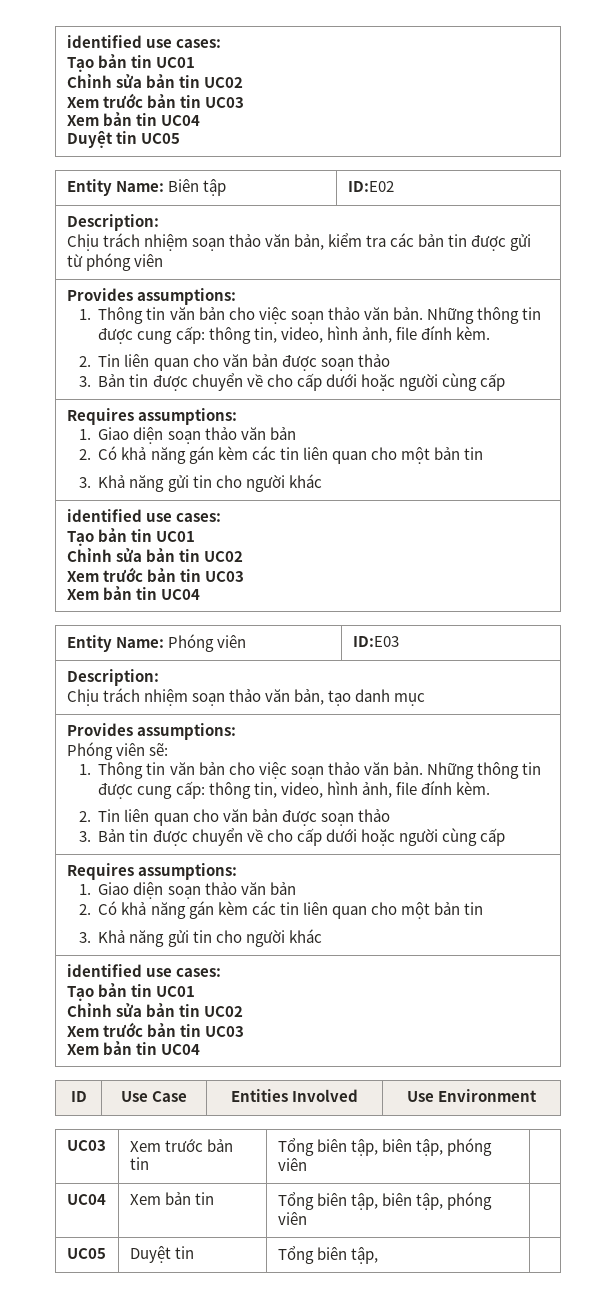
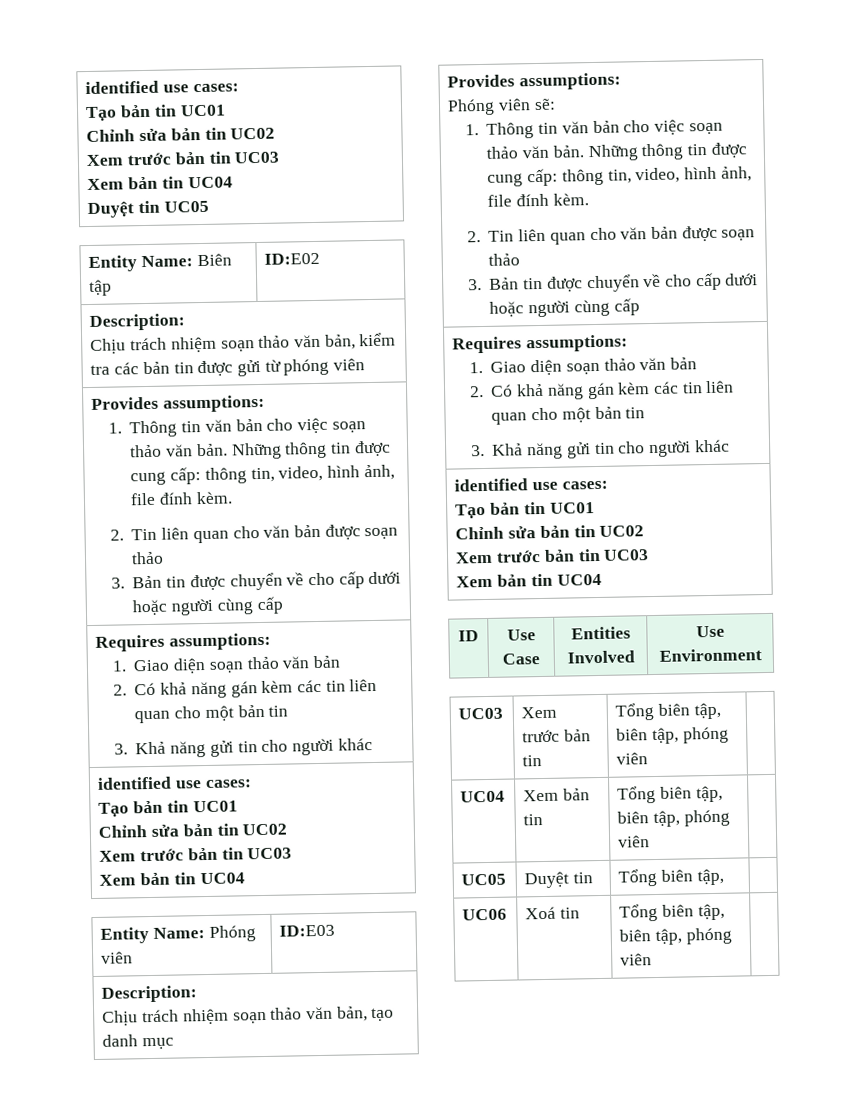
(378, 1255) none -> [462,908,508,921] [525,906,581,920] [619,903,725,922] [619,927,732,946] [620,953,653,966] // UC06 | Xoá tin | Tổng biên tập, biên tập, phóng viên |

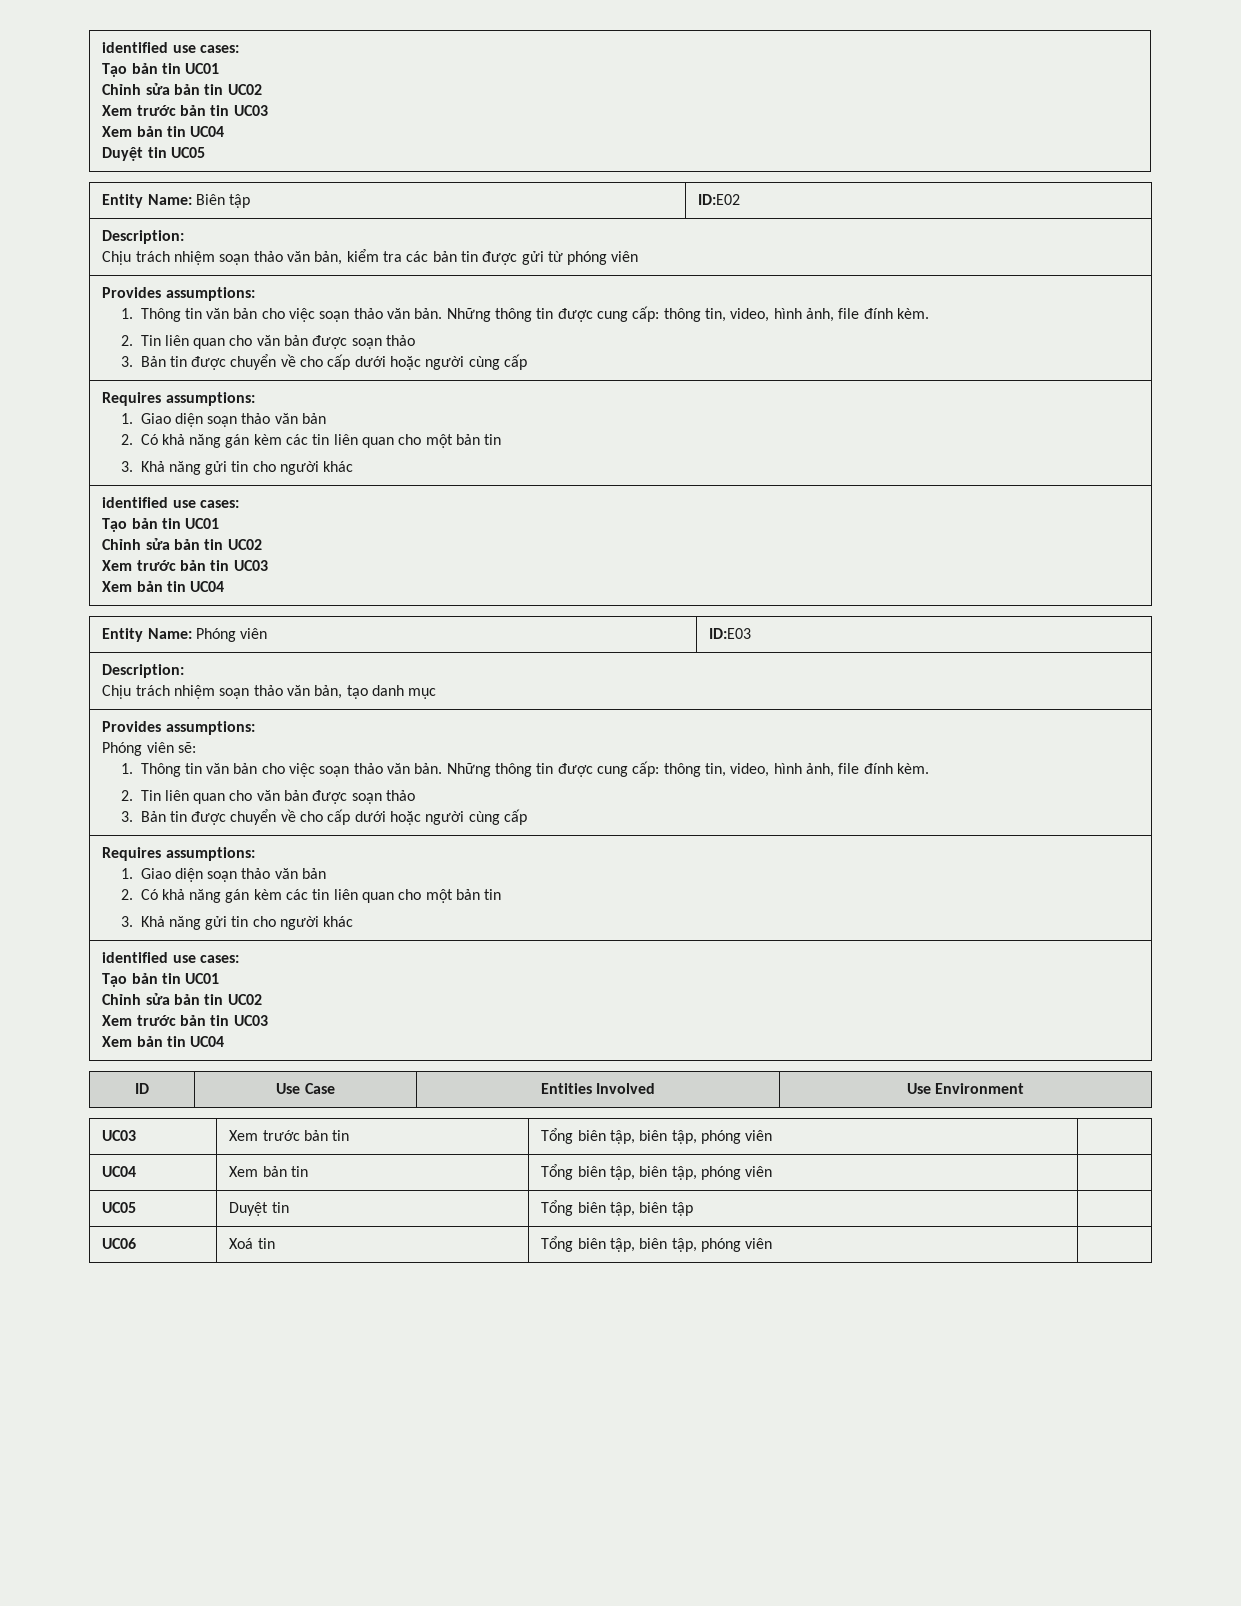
(724, 877) none -> [639,1202,693,1216] biên tập

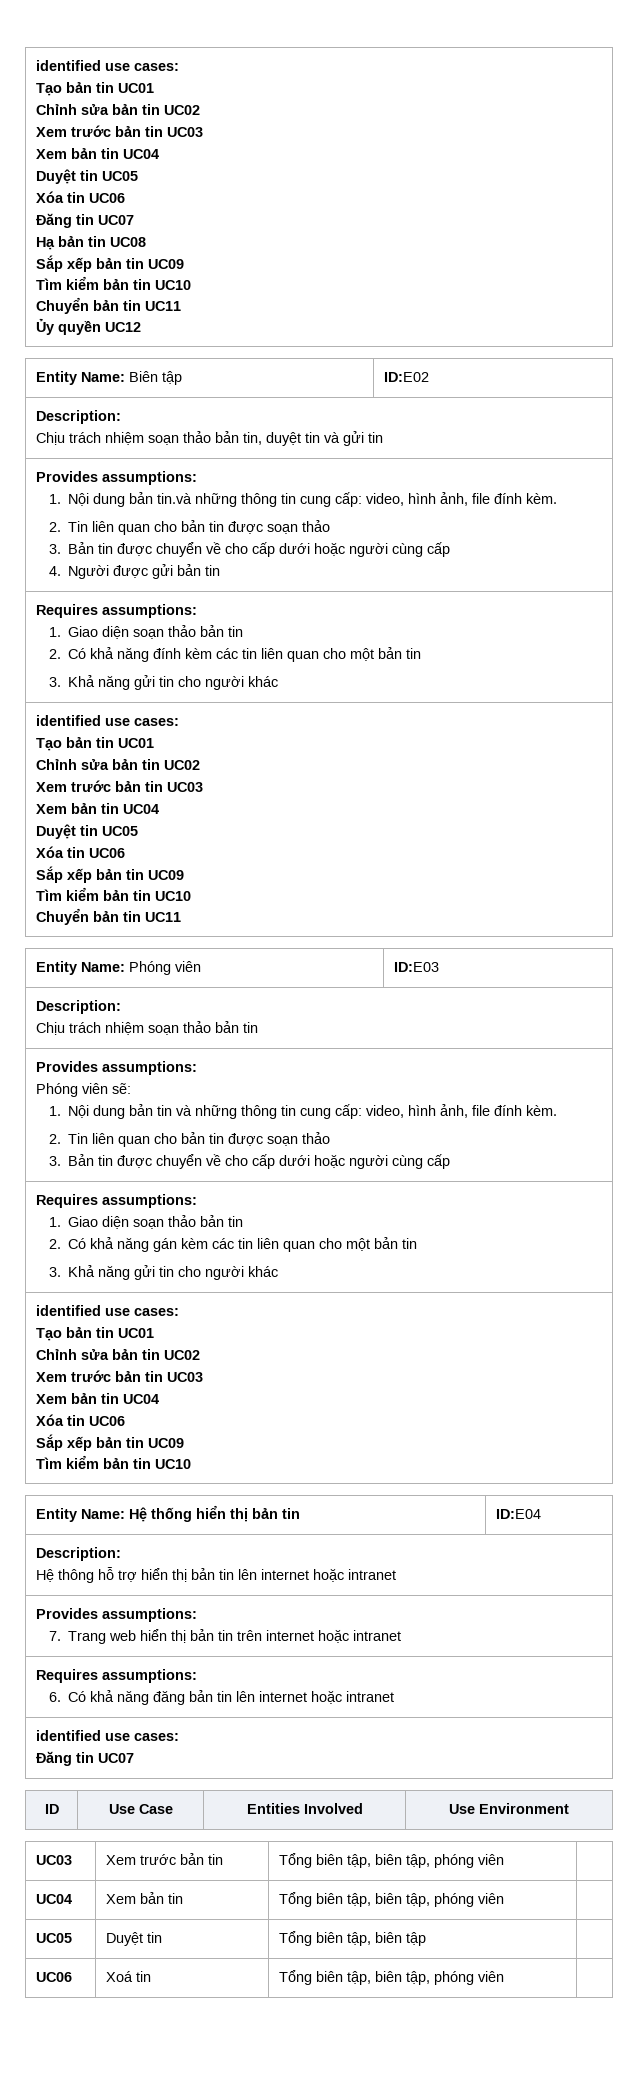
(205, 152) none -> [35,191,125,203] [35,213,134,228] [35,236,146,250] [35,255,184,272] [35,276,191,290] [35,297,181,314] [35,318,141,335] // Xóa tin UC06 // Đăng tin UC07 // Hạ bản tin UC08 // Sắp xếp bản tin UC09 // Tìm kiểm bản tin UC10 // Chuyển bản tin UC11 // Ủy quyền UC12
[286,249,639,265] [102,287,255,301] [120,306,726,322] văn bản, kiểm tra các bản tin được gửi từ phóng viên // Provides assumptions: // 1. Thông tin văn bản cho việc soạn thảo văn bản. Những thông tin được cung cấp: thông tin, -> [214,431,383,446] [35,471,197,485] [49,492,363,507] bản tin, duyệt tin và gửi tin // Provides assumptions: // 1. Nội dung bản tin.và những thông tin cung cấp:
[256,335,309,346] văn bản -> [181,520,331,534] [49,542,451,557] [49,564,221,579] [35,604,197,618] [49,625,244,639] [49,647,422,662] [49,675,279,690] [35,715,179,726] [35,737,154,751] [35,759,200,770] [35,780,203,792] [35,803,159,814] [35,824,138,839] [35,846,125,858] [35,866,184,883] [35,887,191,901] [35,908,181,925] [35,961,201,975] [393,962,439,972] [35,1000,121,1014] [35,1021,258,1035] [35,1061,197,1075] [35,1083,131,1097] [49,1104,558,1119] [49,1132,225,1147] bản tin được soạn thảo // 3. Bản tin được chuyển về cho cấp dưới hoặc người cùng cấp // 4. Người được gửi bản tin // Requires assumptions: // 1. Giao diện soạn thảo bản tin // 2. Có khả năng đính kèm các tin liên quan cho một bản tin // 3. Khả năng gửi tin cho người khác // identified use cases: // Tạo bản tin UC01 // Chỉnh sửa bản tin UC02 // Xem trước bản tin UC03 // Xem bản tin UC04 // Duyệt tin UC05 // Xóa tin UC06 // Sắp xếp bản tin UC09 // Tìm kiểm bản tin UC10 // Chuyển bản tin UC11 // Entity Name: Phóng viên | ID:E03 // Description: // Chịu trách nhiệm soạn thảo bản tin // Provides assumptions: // Phóng viên sẽ: // 1. Nội dung bản tin và những thông tin cung cấp: video, hình ảnh, file đính kèm. // 2. Tin liên quan cho bản tin
[274,413,327,424] văn bản -> [200,1215,244,1227] bản tin
[102,628,268,642] [709,628,752,639] [102,664,185,678] [102,685,437,699] [102,721,255,735] [102,742,196,756] [120,761,929,777] [120,790,416,804] [120,809,528,825] [102,847,255,861] [120,868,327,882] [120,889,502,903] [120,916,354,930] [102,952,239,963] [102,973,220,987] [102,993,262,1005] [102,1015,268,1026] [102,1036,225,1047] // Entity Name: Phóng viên | ID:E03 // Description: // Chịu trách nhiệm soạn thảo văn bản, tạo danh mục // Provides assumptions: // Phóng viên sẽ: // 1. Thông tin văn bản cho việc soạn thảo văn bản. Những thông tin được cung cấp: thông tin, video, hình ảnh, file đính kèm. // 2. Tin liên quan cho văn bản được soạn thảo // 3. Bản tin được chuyển về cho cấp dưới hoặc người cùng cấp // Requires assumptions: // 1. Giao diện soạn thảo văn bản // 2. Có khả năng gán kèm các tin liên quan cho một bản tin // 3. Khả năng gửi tin cho người khác // identified use cases: // Tạo bản tin UC01 // Chỉnh sửa bản tin UC02 // Xem trước bản tin UC03 // Xem bản tin UC04 -> [35,1414,125,1426] [35,1434,184,1451] [35,1455,191,1469] [35,1505,300,1522] [495,1509,541,1519] [35,1547,121,1561] [35,1567,396,1583] [35,1608,197,1622] [49,1629,402,1644] [35,1669,197,1683] [49,1690,395,1705] [35,1730,179,1741] [35,1751,134,1766] // Xóa tin UC06 // Sắp xếp bản tin UC09 // Tìm kiểm bản tin UC10 // Entity Name: Hệ thống hiển thị bản tin | ID:E04 // Description: // Hệ thông hỗ trợ hiển thị bản tin lên internet hoặc intranet // Provides assumptions: // 7. Trang web hiển thị bản tin trên internet hoặc intranet // Requires assumptions: // 6. Có khả năng đăng bản tin lên internet hoặc intranet // identified use cases: // Đăng tin UC07

